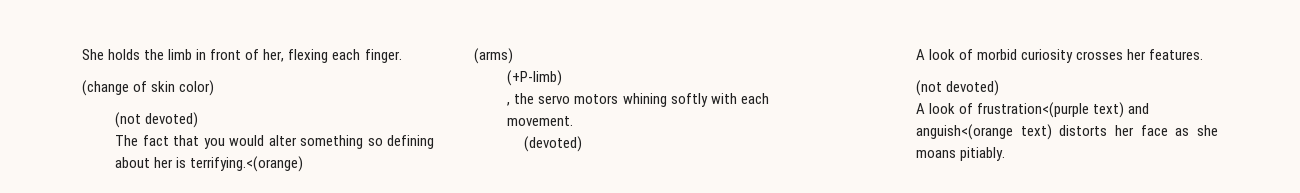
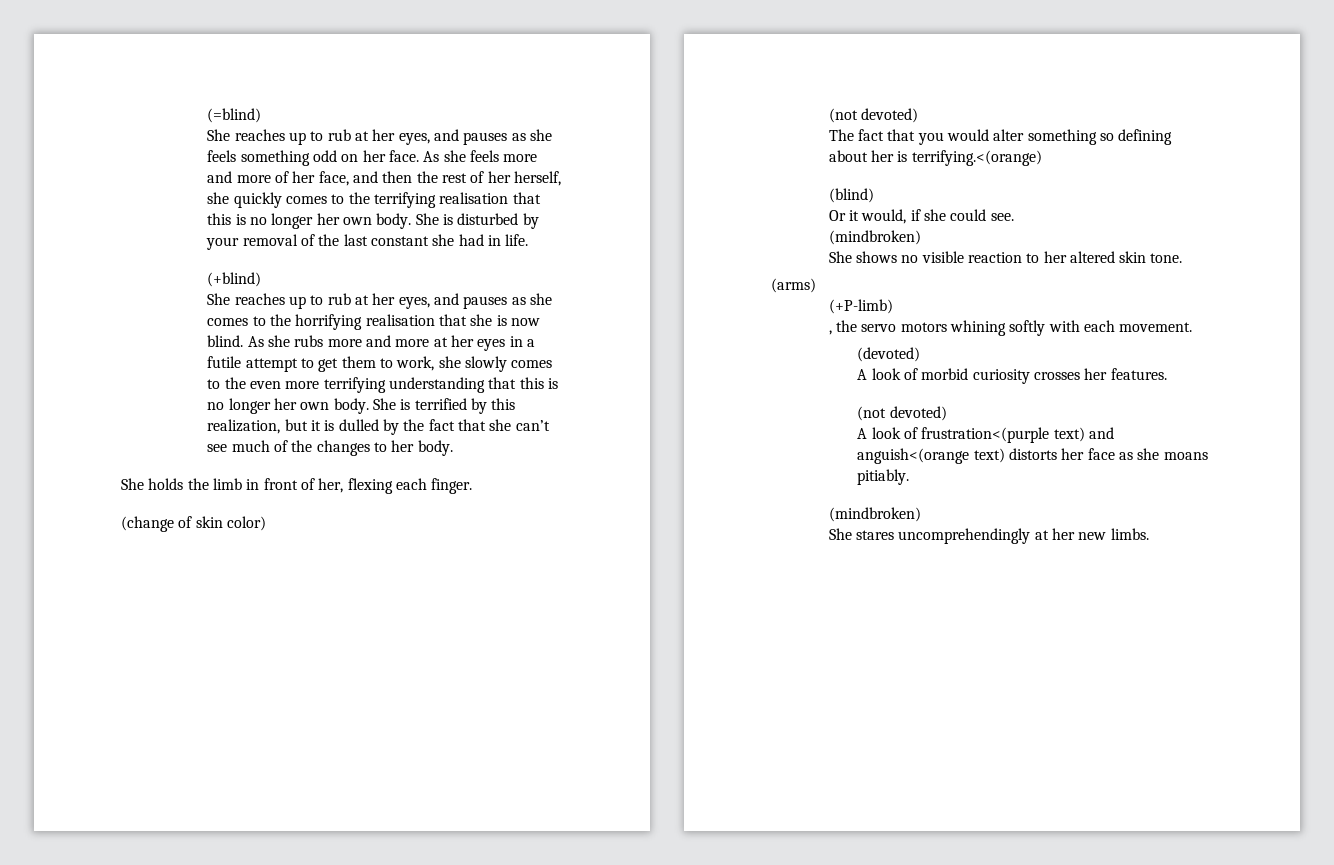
(82, 54) none -> [207,108,262,123] [207,129,552,145] [207,150,538,166] [207,171,561,186] [207,192,541,208] [207,213,539,229] [206,234,529,250] [207,272,262,287] [207,293,552,309] [207,314,540,330] [207,335,535,351] [207,356,553,372] [207,377,558,393] [207,398,516,414] [207,419,550,435] [207,440,453,456] (=blind) // She reaches up to rub at her eyes, and pauses as she feels something odd on her face. As she feels more and more of her face, and then the rest of her herself, she quickly comes to the terrifying realisation that this is no longer her own body. She is disturbed by your removal of the last constant she had in life. // (+blind) // She reaches up to rub at her eyes, and pauses as she comes to the horrifying realisation that she is now blind. As she rubs more and more at her eyes in a futile attempt to get them to work, she slowly comes to the even more terrifying understanding that this is no longer her own body. She is terrified by this realization, but it is dulled by the fact that she can’t see much of the changes to her body. //
(304, 164) none -> [828,188,874,203] [828,209,1014,224] [828,230,921,245] [828,251,1183,263] // (blind) // Or it would, if she could see. // (mindbroken) // She shows no visible reaction to her altered skin tone.
(1006, 154) none -> [828,507,921,522] [828,528,1149,544] // (mindbroken) // She stares uncomprehendingly at her new limbs.

